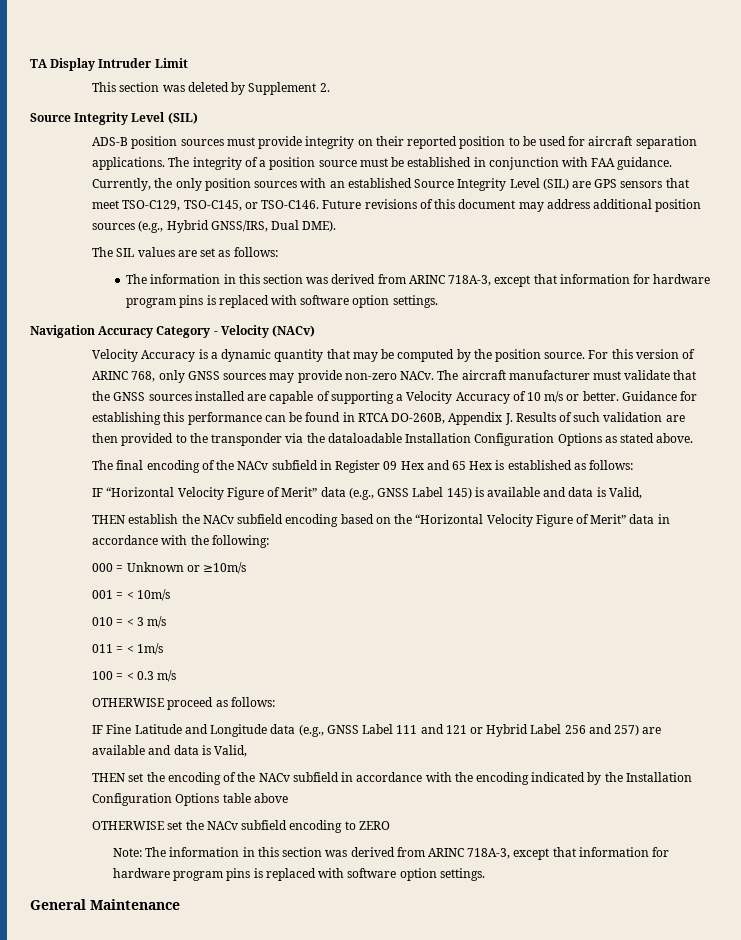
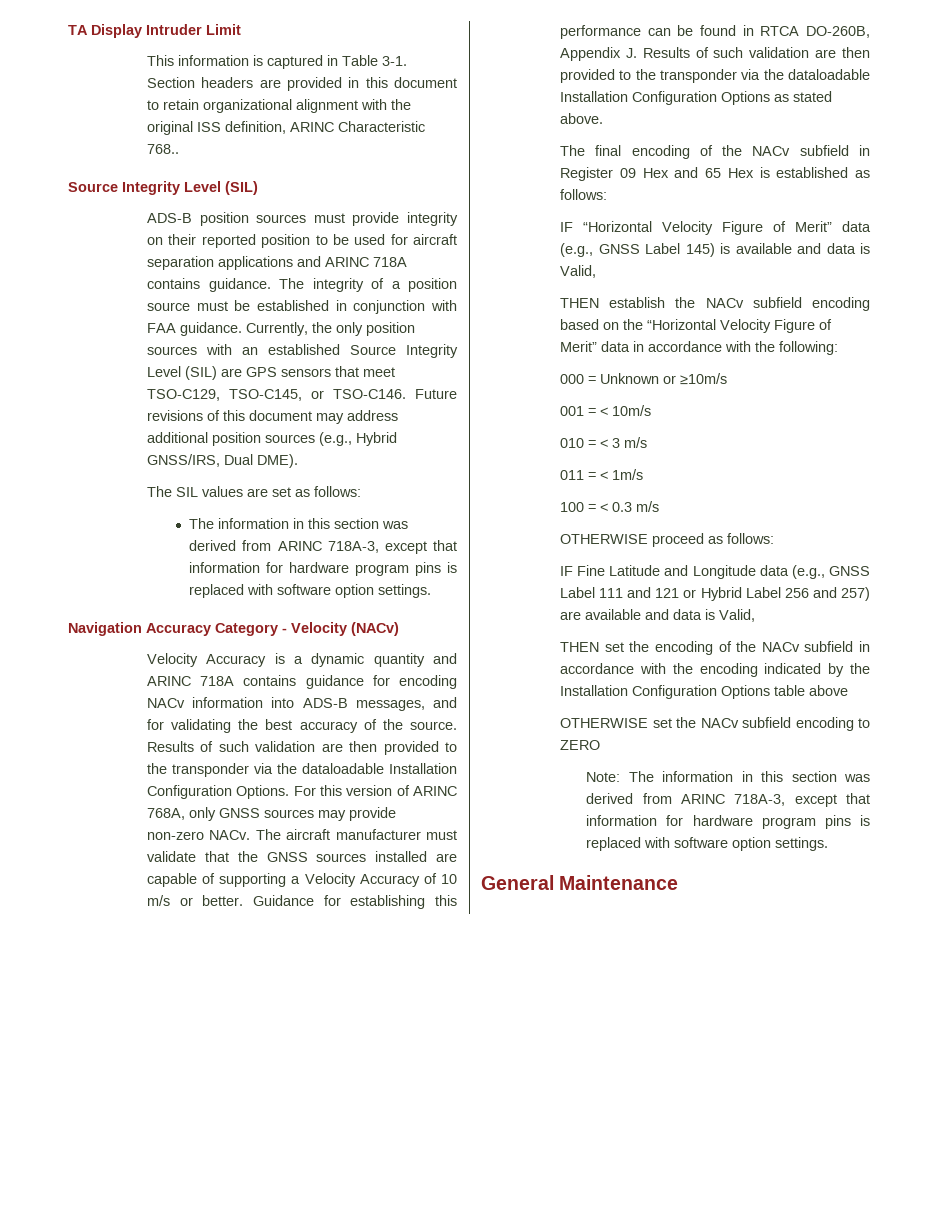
[119,82,330,95] section was deleted by Supplement 2. -> [178,55,408,69] [147,77,458,91] [147,99,412,113] [147,121,426,135] [147,144,180,154] information is captured in Table 3-1. Section headers are provided in this document to retain organizational alignment with the original ISS definition, ARINC Characteristic 768..
[92,157,166,170] applications. -> [218,256,408,270] [147,278,271,292] applications and ARINC 718A contains guidance.
[326,349,586,362] that may be computed by the position source. -> [433,653,458,664] [147,675,457,689] [147,697,457,711] [147,719,457,733] [147,741,457,755] [147,763,457,777] [147,785,290,799] and ARINC 718A contains guidance for encoding NACv information into ADS-B messages, and for validating the best accuracy of the source. Results of such validation are then provided to the transponder via the dataloadable Installation Configuration Options.
[131,371,156,382] 768, -> [147,808,186,820] 768A,

